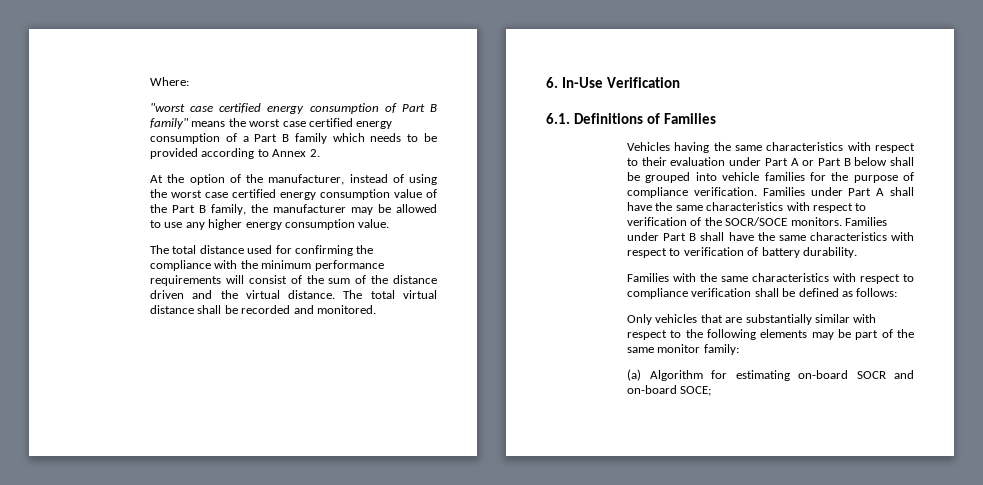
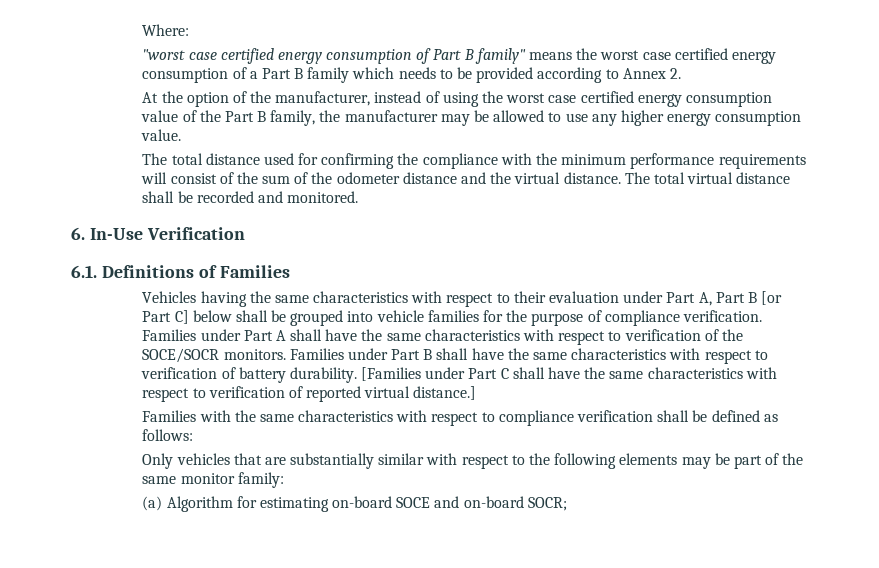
[393,275,438,284] [150,290,185,299] distance driven -> [336,172,457,184] odometer distance
[790,158,851,166] A or Part B -> [698,291,783,306] [142,310,189,324] A, Part B [or Part C]
[725,217,788,226] SOCR/SOCE -> [142,348,220,363] SOCE/SOCR
(857, 252) none -> [361,367,777,381] [142,386,477,402] [Families under Part C shall have the same characteristics with respect to verification of reported virtual distance.]
[856,371,886,379] SOCR -> [396,497,431,508] SOCE
[680,386,712,396] SOCE; -> [527,497,567,511] SOCR;

